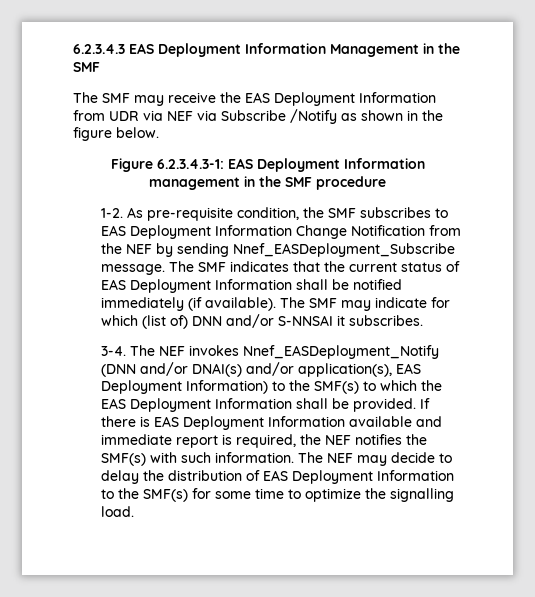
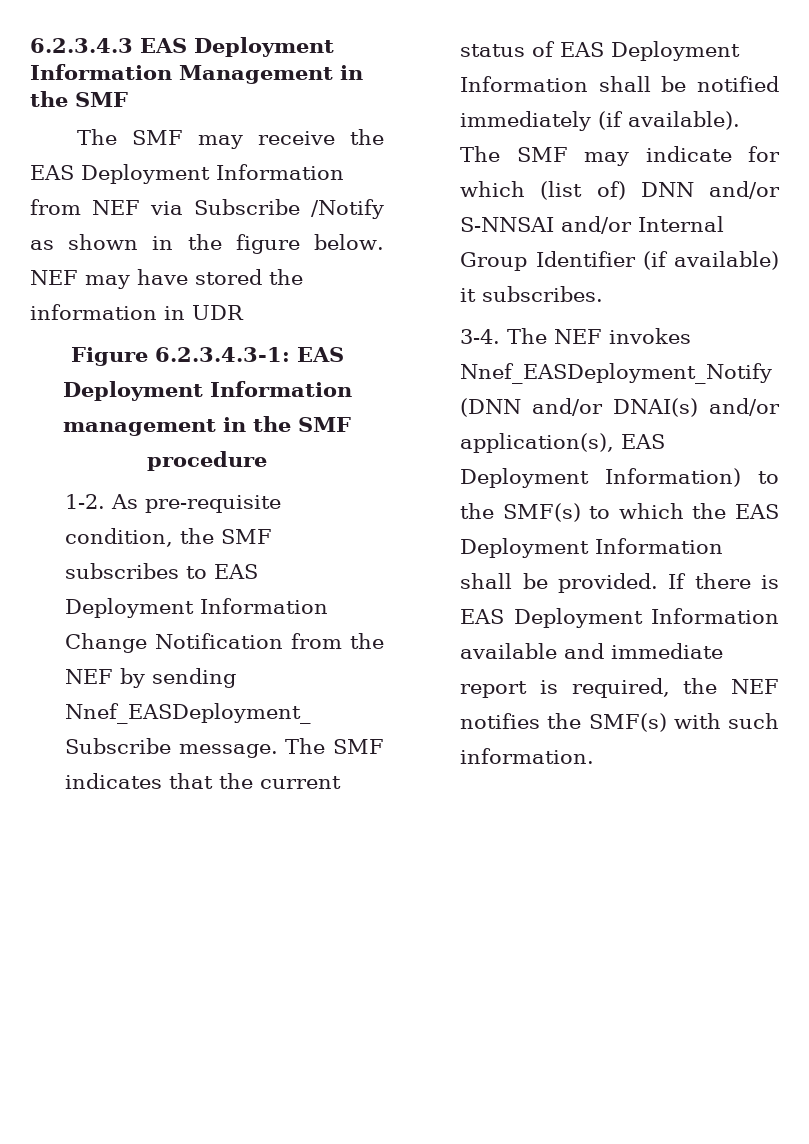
[109,110,163,121] UDR via -> (81, 207) none
(159, 132) none -> [30,269,303,289] [30,304,244,320] NEF may have stored the information in UDR
(333, 320) none -> [561,216,725,234] [460,251,779,271] and/or Internal Group Identifier (if available)
[297,452,452,466] [100,470,454,484] [100,488,454,502] [100,506,134,517] The NEF may decide to delay the distribution of EAS Deployment Information to the SMF(s) for some time to optimize the signalling load. -> (595, 756) none

